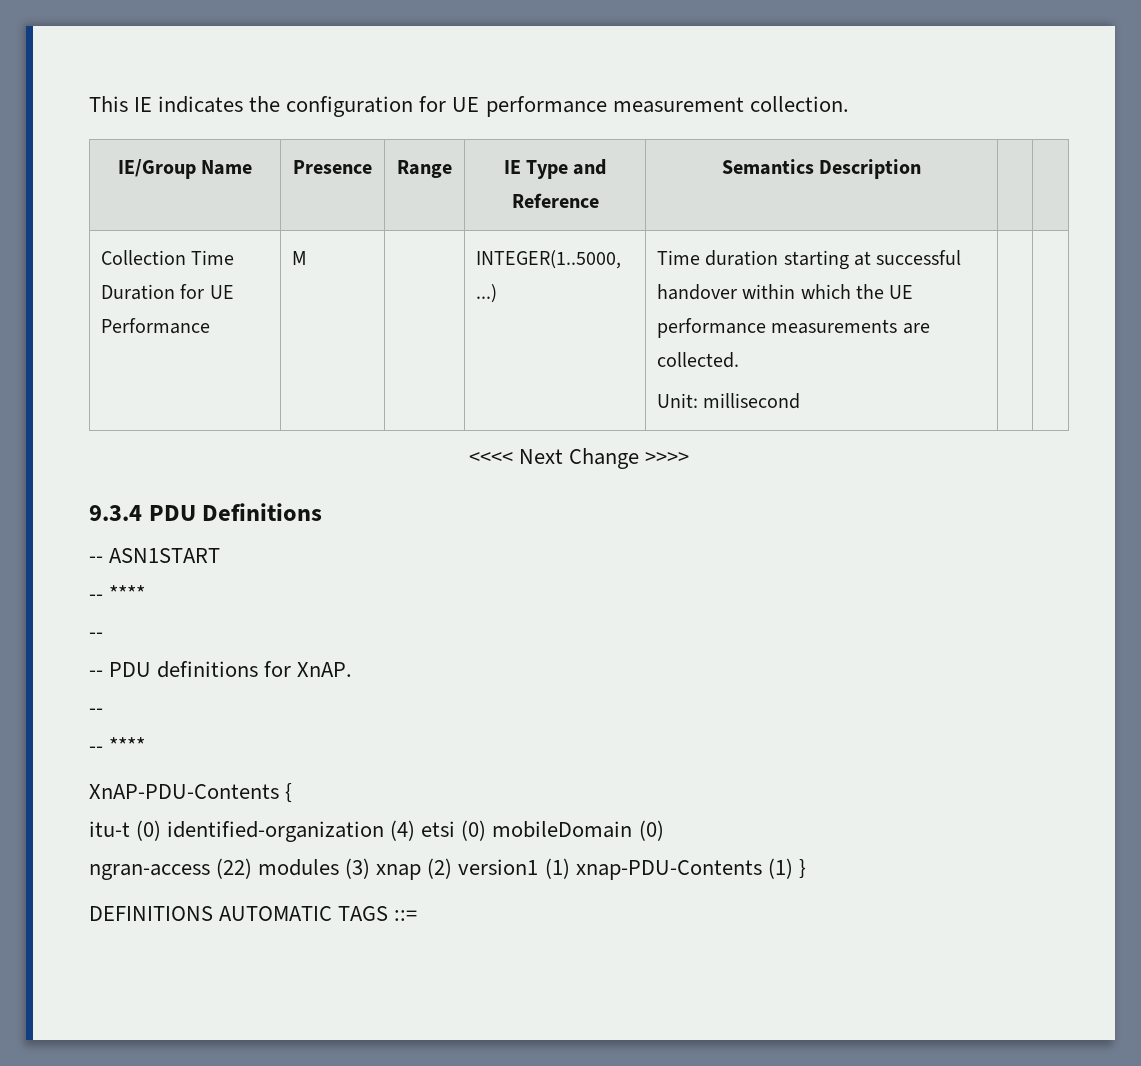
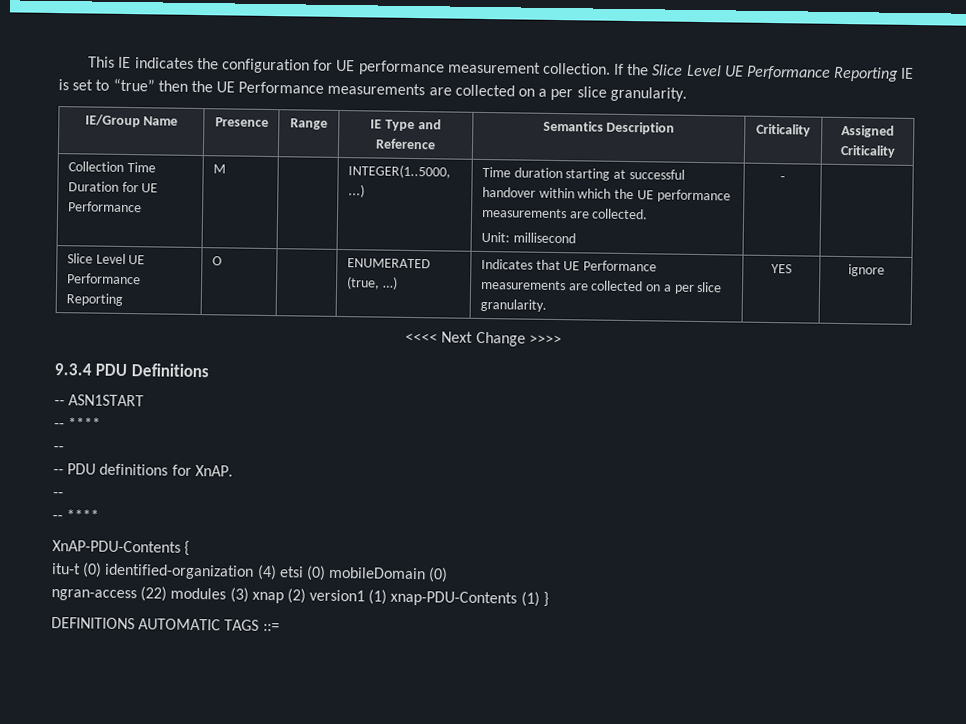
(849, 104) none -> [614,63,915,82] [58,78,687,102] If the Slice Level UE Performance Reporting IE is set to “true” then the UE Performance measurements are collected on a per slice granularity.
(922, 169) | -> [756,123,811,137] [841,124,895,138] [839,144,896,158] Criticality | Assigned Criticality
(801, 401) | -> [780,176,785,182] [66,253,146,265] [66,273,141,285] [65,293,123,306] [211,256,222,266] [346,258,431,269] [346,276,398,290] [480,258,658,272] [480,279,723,294] [479,298,547,312] [771,264,792,274] [847,264,885,277] - | // Slice Level UE Performance Reporting | O | | ENUMERATED (true, …) | Indicates that UE Performance measurements are collected on a per slice granularity. | YES | ignore

